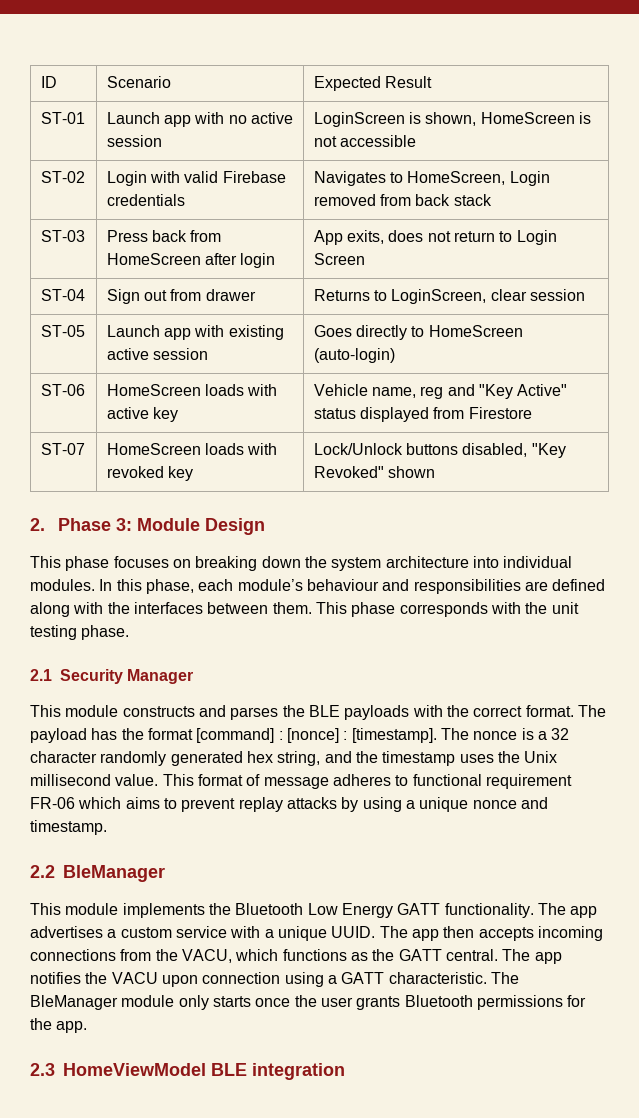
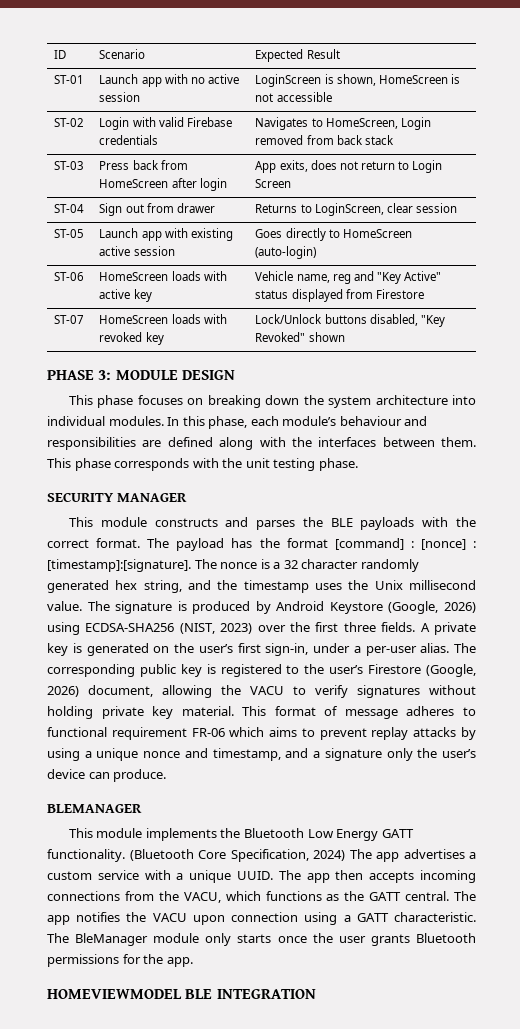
[30,518,265,535] 2. Phase 3: Module Design -> [47,370,235,380] PHASE 3: MODULE DESIGN
[30,669,194,684] 2.1 Security Manager -> [47,493,188,502] SECURITY MANAGER
[351,728,437,743] [timestamp]. -> [47,559,191,572] [timestamp]:[signature].
(159, 780) none -> [87,601,476,614] [47,622,476,635] [47,643,476,656] [47,664,477,677] [47,685,476,698] [47,706,234,719] The signature is produced by Android Keystore (Google, 2026) using ECDSA-SHA256 (NIST, 2023) over the first three fields. A private key is generated on the user’s first sign-in, under a per-user alias. The corresponding public key is registered to the user’s Firestore (Google, 2026) document, allowing the VACU to verify signatures without holding private key material.
[30,820,107,835] [30,865,165,882] timestamp. // 2.2 BleManager -> [212,748,477,761] [47,769,167,782] [47,804,142,813] timestamp, and a signature only the user’s device can produce. // BLEMANAGER
(534, 910) none -> [129,849,345,862] (Bluetooth Core Specification, 2024)
[30,1063,345,1080] 2.3 HomeViewModel BLE integration -> [47,989,316,999] HOMEVIEWMODEL BLE INTEGRATION

